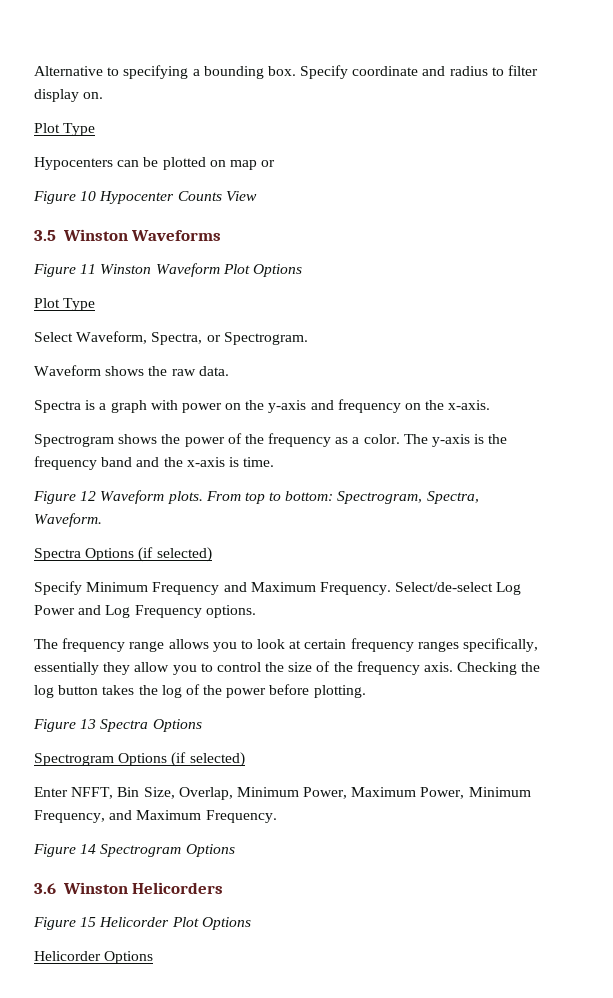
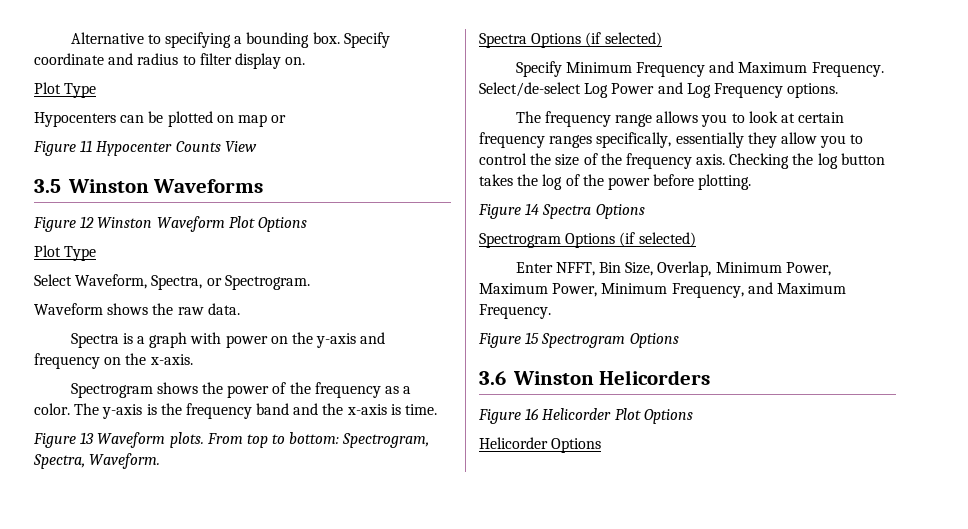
[80,191,97,201] 10 -> [80,140,93,152] 11
[80,264,97,274] 11 -> [80,216,95,228] 12
[80,491,97,501] 12 -> [80,432,95,444] 13
[80,719,97,729] 13 -> [525,203,540,215] 14
[80,844,97,854] 14 -> [525,332,540,344] 15
[80,917,97,927] 15 -> [525,408,540,420] 16

